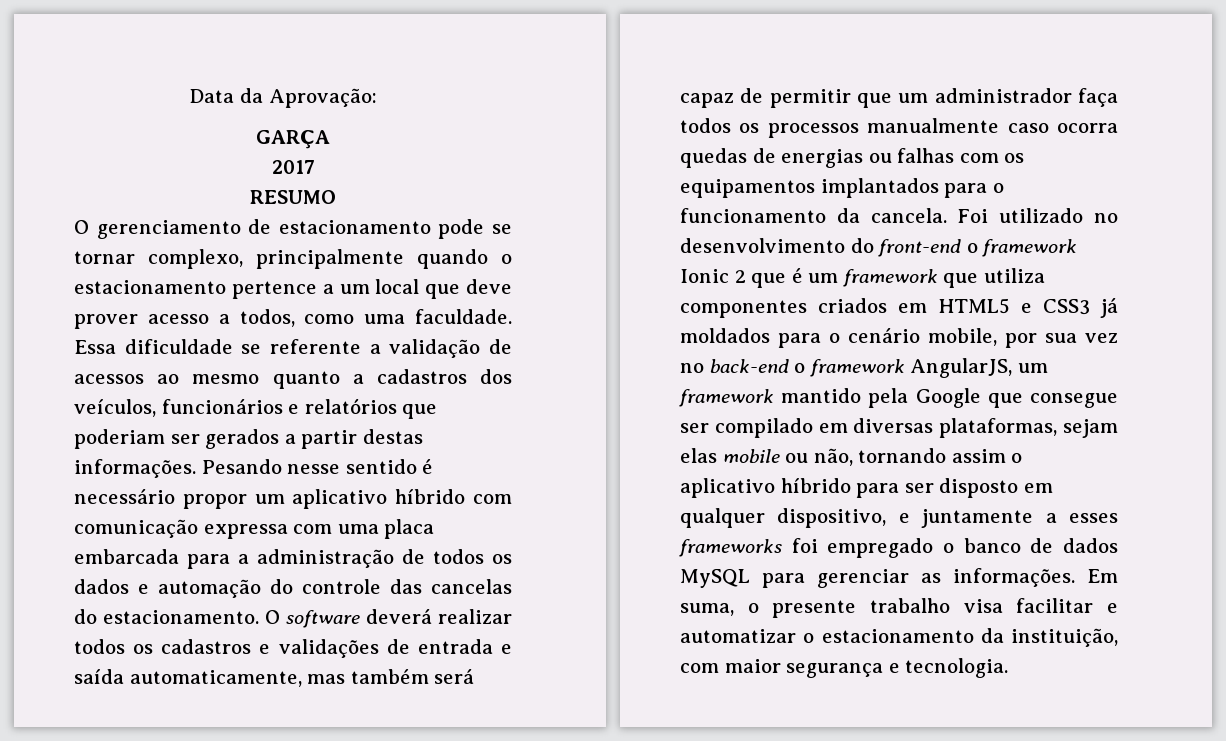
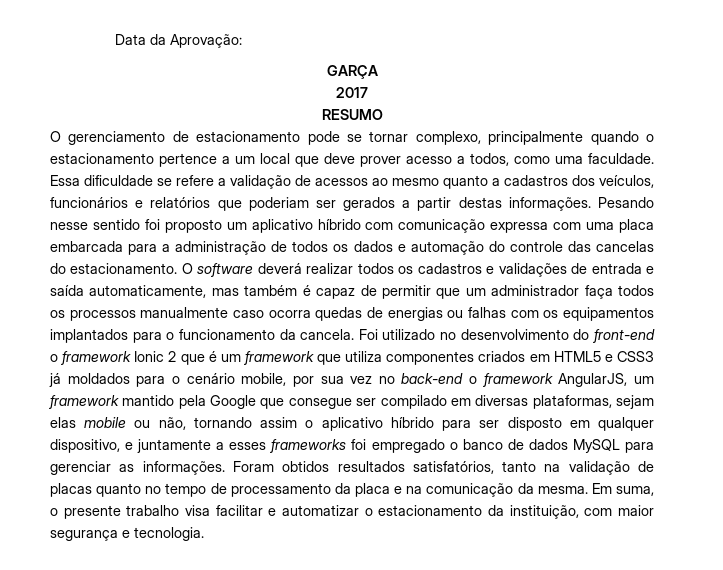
[270,339,361,354] referente -> [176,175,214,186] refere
[422,459,434,474] [74,489,247,509] é necessário propor -> [144,219,222,233] foi proposto
[434,669,475,684] será -> [302,285,311,296] é
(1075, 577) none -> [232,461,654,475] [50,483,588,497] Foram obtidos resultados satisfatórios, tanto na validação de placas quanto no tempo de processamento da placa e na comunicação da mesma.

